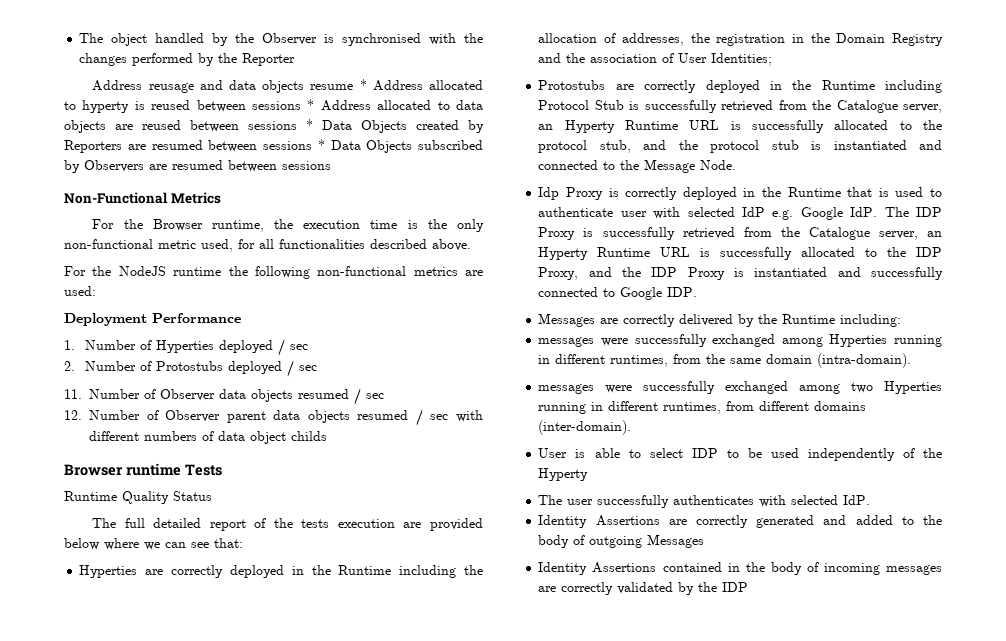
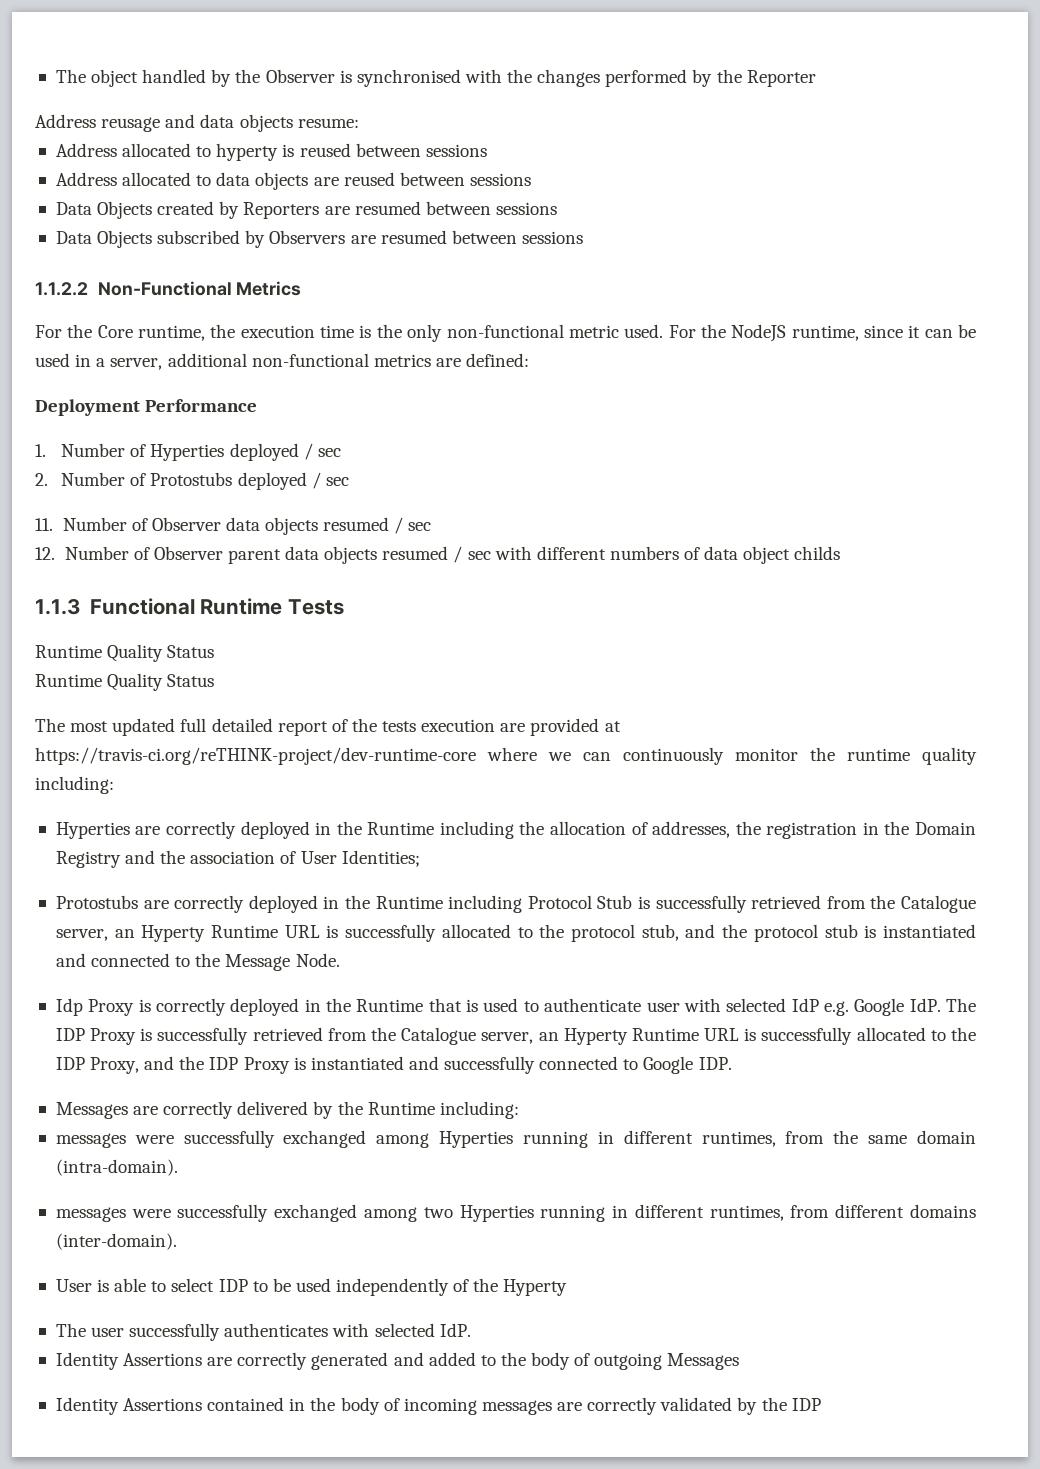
[310,79,367,90] resume * -> [297,118,359,128] resume: //
[307,99,315,110] * -> (487, 150) //
[306,119,313,130] * -> (531, 179) //
[317,139,325,150] * -> (557, 208) //
(331, 165) none -> [35,282,88,296] 1.1.2.2
[152,219,203,231] Browser -> [97,325,133,338] Core
[201,239,471,252] [64,266,310,279] used, for all functionalities described above. // For the NodeJS runtime the following -> [624,324,977,342] [35,353,247,370] used. For the NodeJS runtime, since it can be used in a server, additional
[64,286,96,296] used: -> [466,353,530,367] defined:
[64,463,181,476] Browser runtime -> [35,598,283,615] 1.1.3 Functional Runtime
[92,518,117,528] // The -> [35,673,215,691] [35,718,176,736] // Runtime Quality Status // The most updated
[64,538,99,550] below -> [604,721,621,732] [35,747,476,765] at https://travis-ci.org/reTHINK-project/dev-runtime-core
[191,538,243,548] see that: -> [623,747,977,765] [35,776,114,794] continuously monitor the runtime quality including:

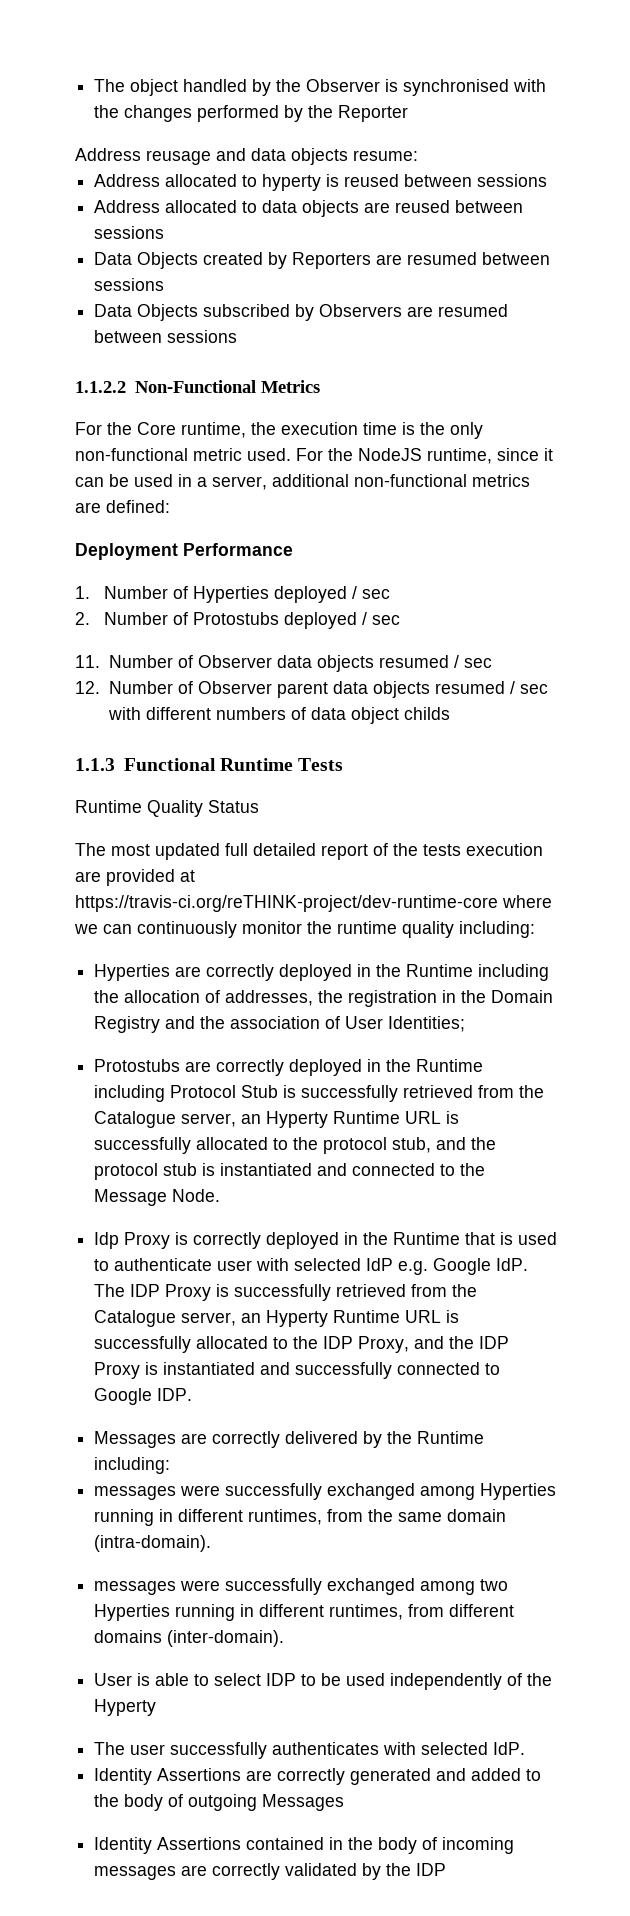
[35,673,215,691] // Runtime Quality Status -> (259, 806) none

